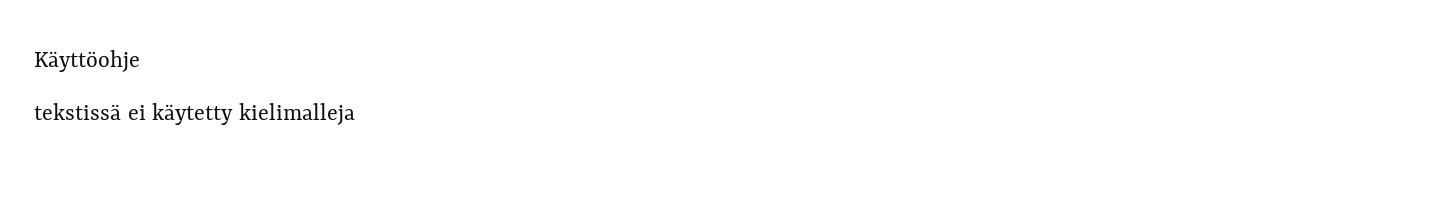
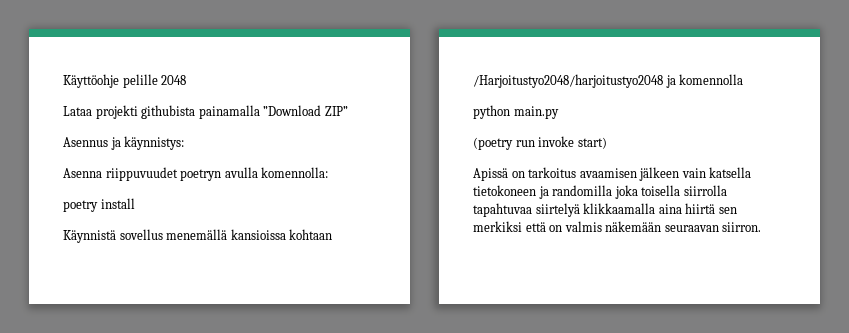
[34,103,355,125] // tekstissä ei käytetty kielimalleja -> [122,74,187,88] [63,105,348,119] [63,136,185,150] [63,167,329,181] [63,198,135,212] [63,229,333,243] [473,74,744,88] [473,105,559,119] [473,136,607,150] [473,167,752,181] [473,185,727,199] [473,203,737,217] [473,221,762,232] pelille 2048 // Lataa projekti githubista painamalla ”Download ZIP” // Asennus ja käynnistys: // Asenna riippuvuudet poetryn avulla komennolla: // poetry install // Käynnistä sovellus menemällä kansioissa kohtaan /Harjoitustyo2048/harjoitustyo2048 ja komennolla // python main.py // (poetry run invoke start) // Apissä on tarkoitus avaamisen jälkeen vain katsella tietokoneen ja randomilla joka toisella siirrolla tapahtuvaa siirtelyä klikkaamalla aina hiirtä sen merkiksi että on valmis näkemään seuraavan siirron.

